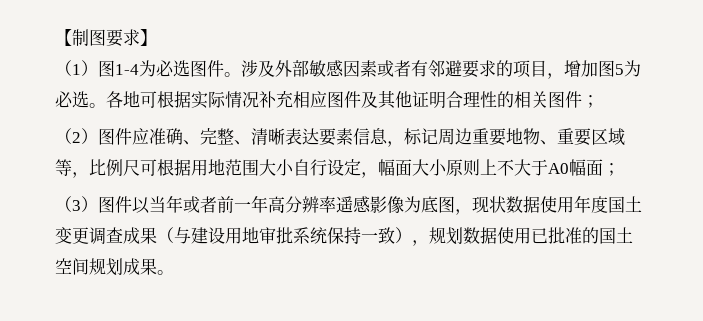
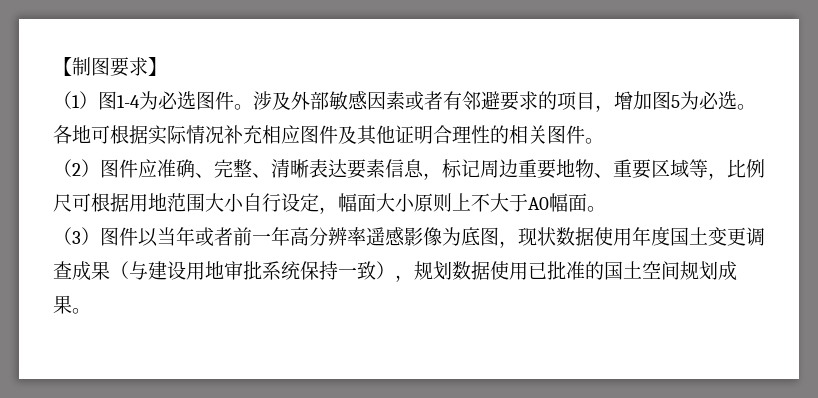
[582,95,599,108] ； -> [585,138,604,144] 。
[603,163,620,176] ； -> [587,206,606,212] 。

